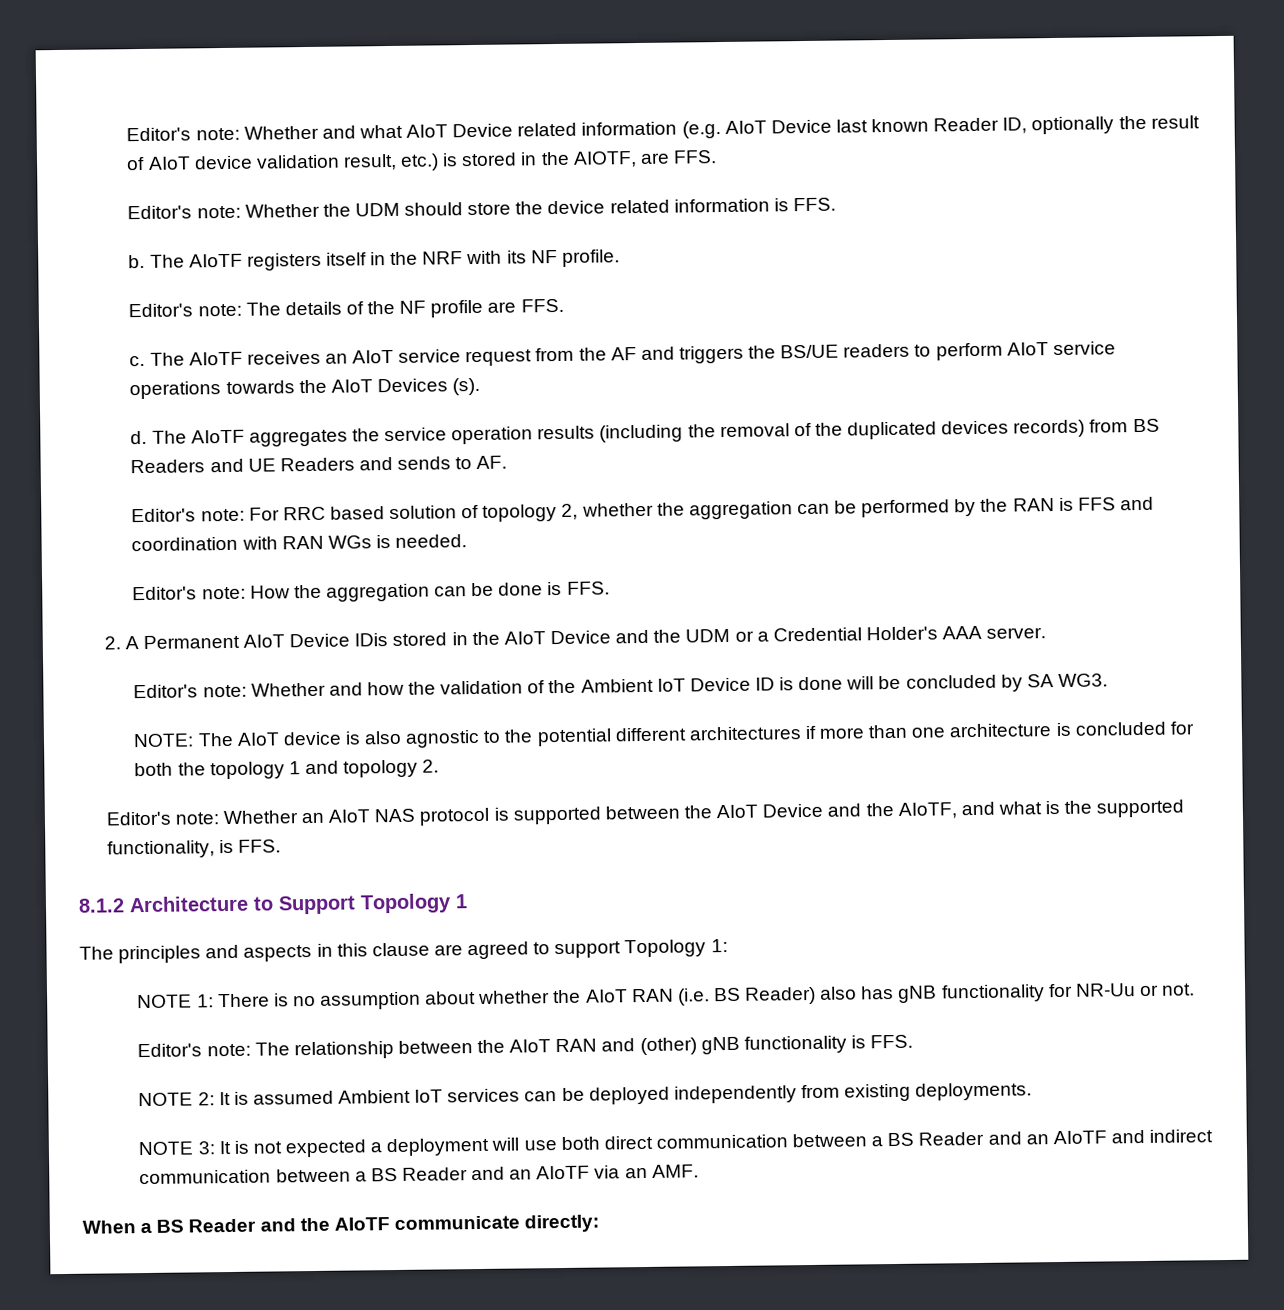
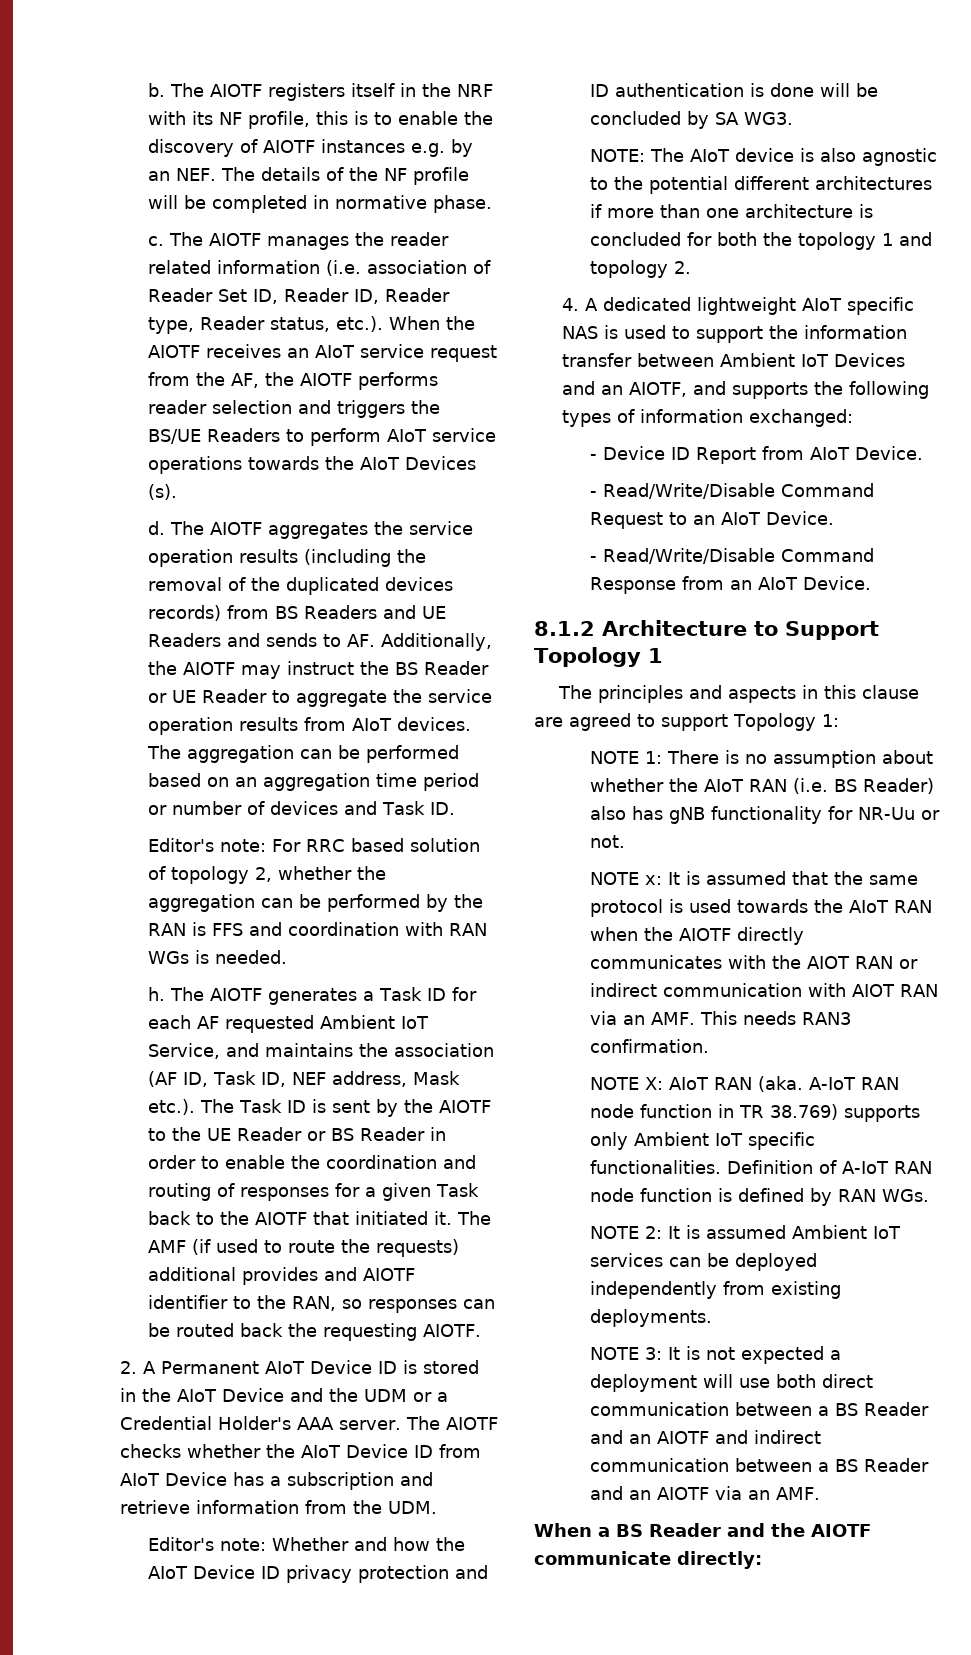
[126,115,1200,142] [126,150,717,171] [127,197,836,220] Editor's note: Whether and what AIoT Device related information (e.g. AIoT Device last known Reader ID, optionally the result of AIoT device validation result, etc.) is stored in the AIOTF, are FFS. // Editor's note: Whether the UDM should store the device related information is FFS. // -> (148, 90) none
[188,253,243,268] AIoTF -> [210,84,263,97] AIOTF
[561,249,620,267] [128,303,242,318] profile. // Editor's note: -> [248,111,494,129] [148,139,474,157] [148,168,217,181] profile, this is to enable the discovery of AIOTF instances e.g. by an NEF.
[487,298,564,313] [129,351,243,367] are FFS. // c. The AIoTF -> [148,195,493,213] [148,232,450,250] [148,260,492,276] [148,288,451,304] [148,316,476,334] [148,345,201,358] will be completed in normative phase. // c. The AIOTF manages the reader related information (i.e. association of Reader Set ID, Reader ID, Reader type, Reader status, etc.). When the AIOTF
[610,347,637,361] AF -> [231,372,439,390] [148,400,293,414] AF, the AIOTF performs reader selection
[843,343,911,358] readers -> [207,428,281,442] Readers
[190,429,245,444] AIoTF -> [210,522,263,535] AIOTF
(508, 462) none -> [381,633,493,651] [148,661,490,679] [148,689,493,707] [148,717,472,735] [147,745,460,763] [148,773,480,791] [148,801,456,815] Additionally, the AIOTF may instruct the BS Reader or UE Reader to aggregate the service operation results from AIoT devices. The aggregation can be performed based on an aggregation time period or number of devices and Task ID.
[132,581,610,602] Editor's note: How the aggregation can be done is FFS. -> [148,987,478,1005] [148,1015,430,1033] [148,1043,495,1059] [148,1071,461,1087] [148,1099,492,1117] [148,1127,447,1141] [148,1155,477,1169] [148,1183,480,1201] [148,1211,492,1225] [148,1239,460,1257] [148,1267,416,1285] [148,1295,496,1313] [148,1323,482,1341] h. The AIOTF generates a Task ID for each AF requested Ambient IoT Service, and maintains the association (AF ID, Task ID, NEF address, Mask etc.). The Task ID is sent by the AIOTF to the UE Reader or BS Reader in order to enable the coordination and routing of responses for a given Task back to the AIOTF that initiated it. The AMF (if used to route the requests) additional provides and AIOTF identifier to the RAN, so responses can be routed back the requesting AIOTF.
[354,633,389,647] IDis -> [378,1360,418,1374] ID is
(1047, 633) none -> [406,1416,499,1430] [120,1444,482,1458] [120,1472,434,1490] [120,1500,438,1514] The AIOTF checks whether the AIoT Device ID from AIoT Device has a subscription and retrieve information from the UDM.
[440,677,775,695] validation of the Ambient IoT Device ID -> [148,1565,489,1583] [590,83,745,97] AIoT Device ID privacy protection and ID authentication
[105,799,1185,826] [106,839,281,859] Editor's note: Whether an AIoT NAS protocol is supported between the AIoT Device and the AIoTF, and what is the supported functionality, is FFS. -> [562,297,915,315] [562,325,908,343] [562,353,906,367] [562,381,930,399] [562,409,854,427] [590,446,924,464] [590,483,875,499] [590,511,835,529] [590,548,875,564] [590,576,872,594] 4. A dedicated lightweight AIoT specific NAS is used to support the information transfer between Ambient IoT Devices and an AIOTF, and supports the following types of information exchanged: // - Device ID Report from AIoT Device. // - Read/Write/Disable Command Request to an AIoT Device. // - Read/Write/Disable Command Response from an AIoT Device.
[137,1034,914,1060] Editor's note: The relationship between the AIoT RAN and (other) gNB functionality is FFS. -> [590,871,919,885] [590,899,933,917] [590,927,805,945] [590,955,919,969] [590,983,939,997] [590,1011,852,1025] [590,1039,710,1053] [590,1076,900,1092] [590,1104,921,1122] [590,1132,816,1150] [590,1160,933,1174] [590,1188,930,1206] NOTE x: It is assumed that the same protocol is used towards the AIoT RAN when the AIOTF directly communicates with the AIOT RAN or indirect communication with AIOT RAN via an AMF. This needs RAN3 confirmation. // NOTE X: AIoT RAN (aka. A-IoT RAN node function in TR 38.769) supports only Ambient IoT specific functionalities. Definition of A-IoT RAN node function is defined by RAN WGs.
[1052,1130,1107,1145] AIoTF -> [657,1431,710,1444] AIOTF
[536,1165,591,1180] AIoTF -> [657,1487,710,1500] AIOTF
[333,1217,390,1231] AIoTF -> [811,1524,871,1537] AIOTF

